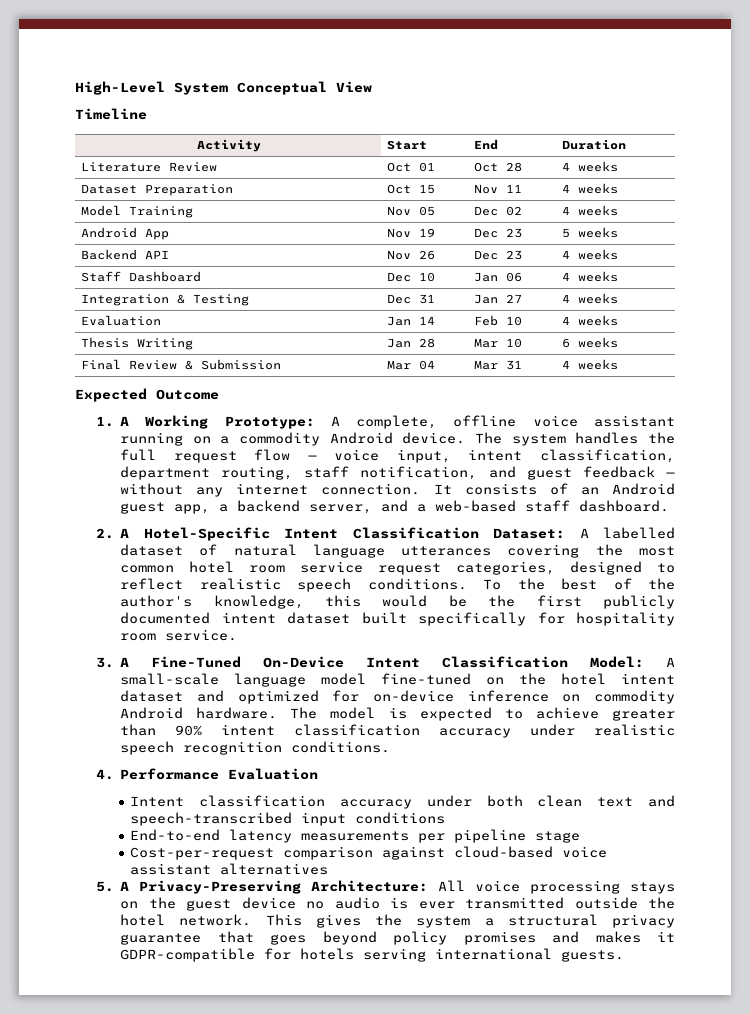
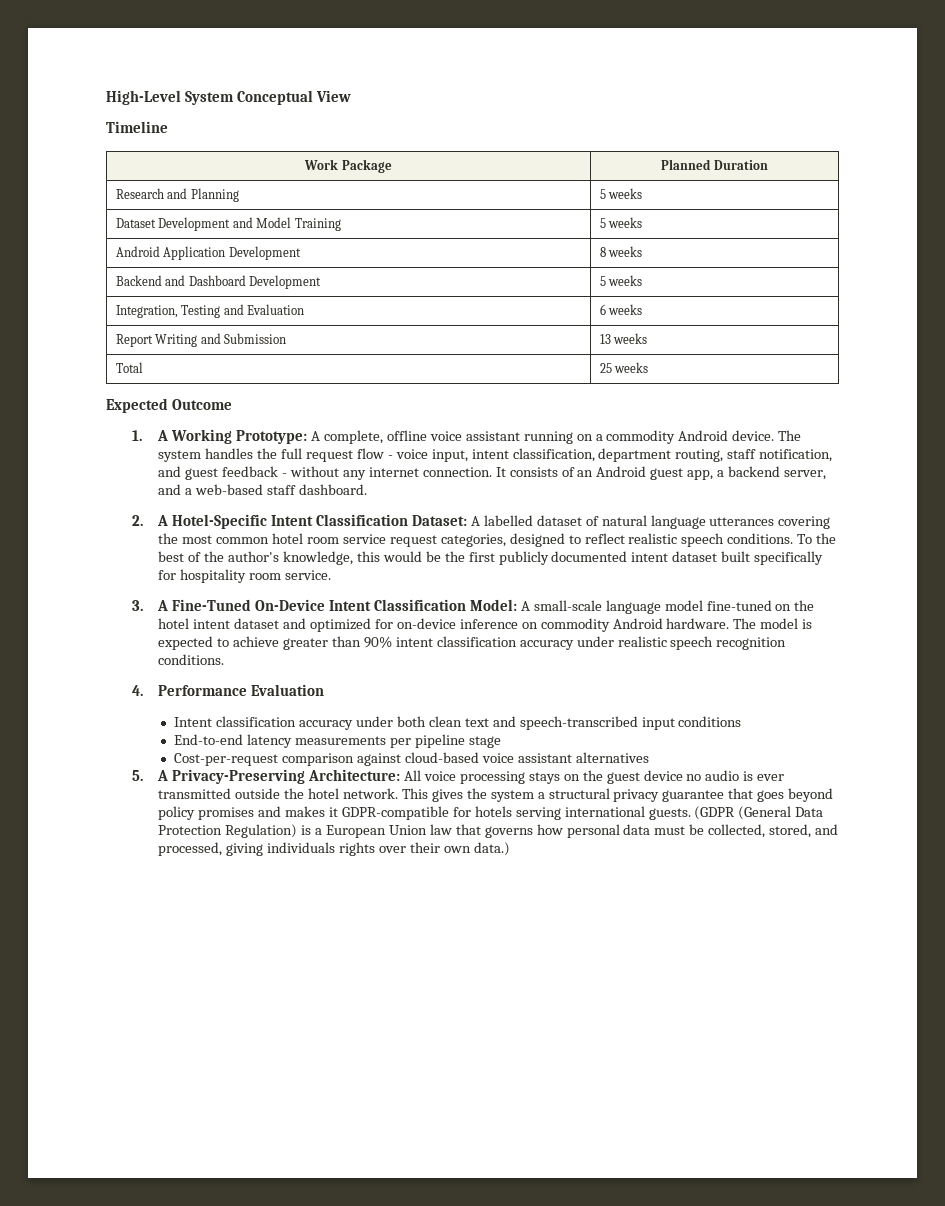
[196,139,261,152] [387,140,428,150] [474,139,499,150] [562,139,627,150] [81,162,218,172] [387,162,436,172] [474,162,523,172] [562,161,619,172] [81,184,234,196] [387,184,436,194] [474,184,523,194] [562,183,619,194] [81,205,194,218] [387,206,436,216] [474,206,523,216] [562,205,619,216] [81,227,170,240] [387,228,436,238] [474,228,523,238] [562,227,619,238] [81,249,170,260] [387,250,436,260] [474,250,523,260] [562,249,619,260] [81,271,202,282] [387,272,436,282] [474,272,523,282] [562,271,619,282] [81,294,250,306] [387,294,436,304] [474,294,523,304] [562,293,619,304] [81,315,162,326] [387,316,436,326] [474,315,523,326] [562,315,619,326] [81,337,194,350] [387,338,436,348] [474,338,523,348] [562,337,619,348] [81,359,282,370] [387,360,436,370] [474,360,523,370] [562,360,571,369] Activity | Start | End | Duration // Literature Review | Oct 01 | Oct 28 | 4 weeks // Dataset Preparation | Oct 15 | Nov 11 | 4 weeks // Model Training | Nov 05 | Dec 02 | 4 weeks // Android App | Nov 19 | Dec 23 | 5 weeks // Backend API | Nov 26 | Dec 23 | 4 weeks // Staff Dashboard | Dec 10 | Jan 06 | 4 weeks // Integration & Testing | Dec 31 | Jan 27 | 4 weeks // Evaluation | Jan 14 | Feb 10 | 4 weeks // Thesis Writing | Jan 28 | Mar 10 | 6 weeks // Final Review & Submission | Mar 04 | Mar 31 | 4 -> [304,159,392,173] [661,159,768,170] [115,188,239,202] [599,188,643,199] [115,217,341,231] [599,217,643,228] [115,246,301,260] [599,246,643,257] [115,275,322,289] [599,275,643,286] [115,304,305,318] [599,304,643,315] [115,333,287,347] [599,333,648,344] [115,362,143,373] [599,363,612,373] Work Package | Planned Duration // Research and Planning | 5 weeks // Dataset Development and Model Training | 5 weeks // Android Application Development | 8 weeks // Backend and Dashboard Development | 5 weeks // Integration, Testing and Evaluation | 6 weeks // Report Writing and Submission | 13 weeks // Total | 25
[307,455,317,460] — -> [387,455,393,459] -
[666,472,675,477] — -> [282,473,288,477] -
(625, 956) none -> [694,806,824,820] [158,824,839,838] [158,842,510,856] (GDPR (General Data Protection Regulation) is a European Union law that governs how personal data must be collected, stored, and processed, giving individuals rights over their own data.)

